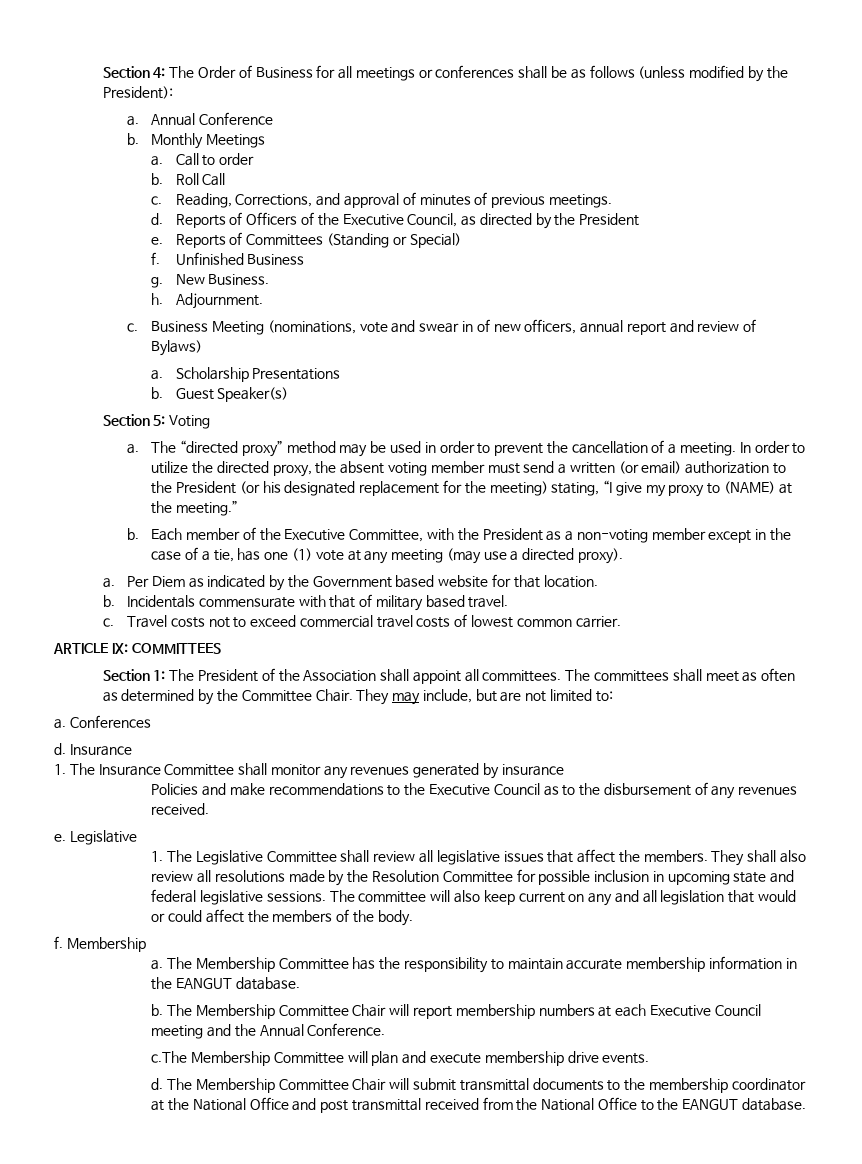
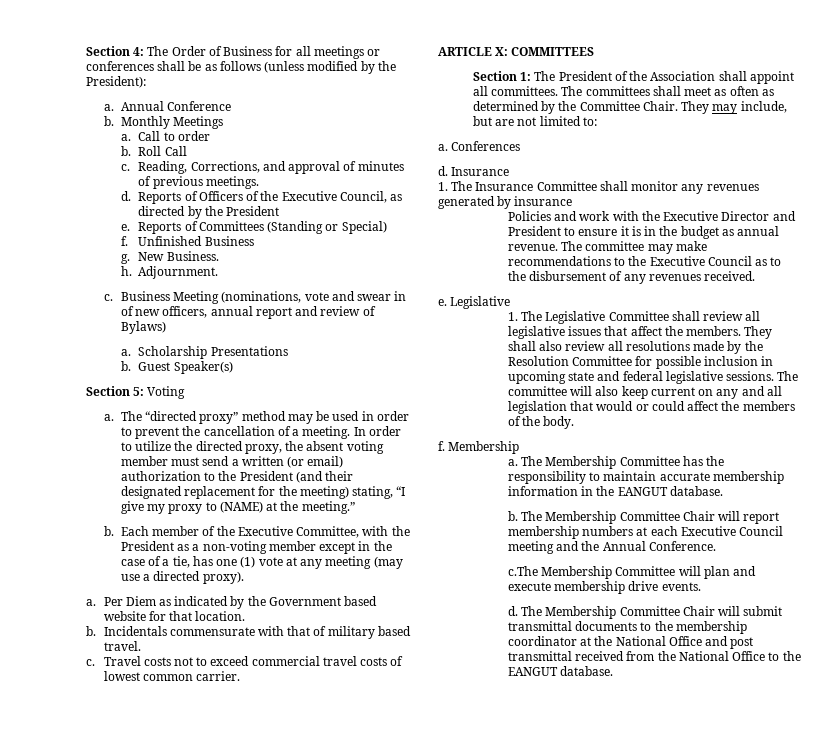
[239,481,281,494] (or his -> [295,471,354,483] (and their
[111,643,128,654] IX: -> [495,47,509,56] X:
(227, 789) none -> [579,211,796,221] [507,226,780,239] [507,241,673,254] work with the Executive Director and President to ensure it is in the budget as annual revenue. The committee may

